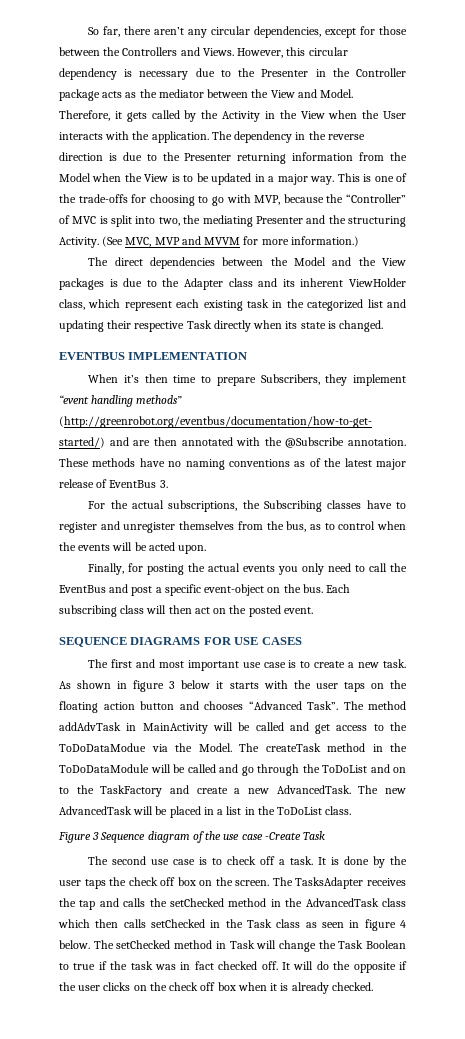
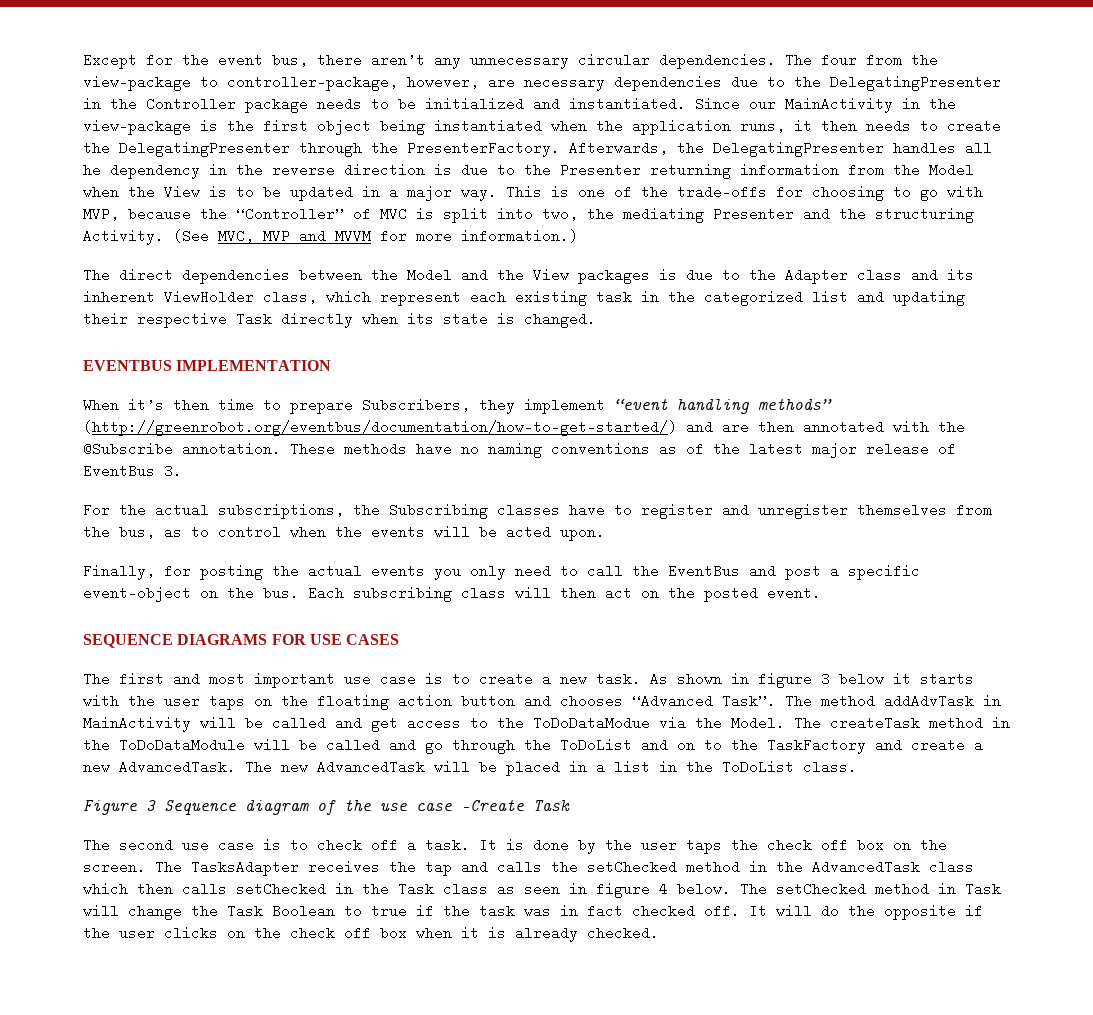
[88,26,407,38] [59,47,348,58] [59,68,309,80] So far, there aren’t any circular dependencies, except for those between the Controllers and Views. However, this circular dependency is necessary due to the Presenter -> [83,53,938,69] [83,75,1001,91] Except for the event bus, there aren’t any unnecessary circular dependencies. The four from the view-package to controller-package, however, are necessary dependencies due to the DelegatingPresenter
[102,89,354,98] [59,110,406,122] [59,131,232,143] acts as the mediator between the View and Model. Therefore, it gets called by the Activity in the View when the User interacts with the application. The -> [317,97,956,113] [83,119,1001,135] [83,141,992,157] [83,163,101,177] needs to be initialized and instantiated. Since our MainActivity in the view-package is the first object being instantiated when the application runs, it then needs to create the DelegatingPresenter through the PresenterFactory. Afterwards, the DelegatingPresenter handles all he

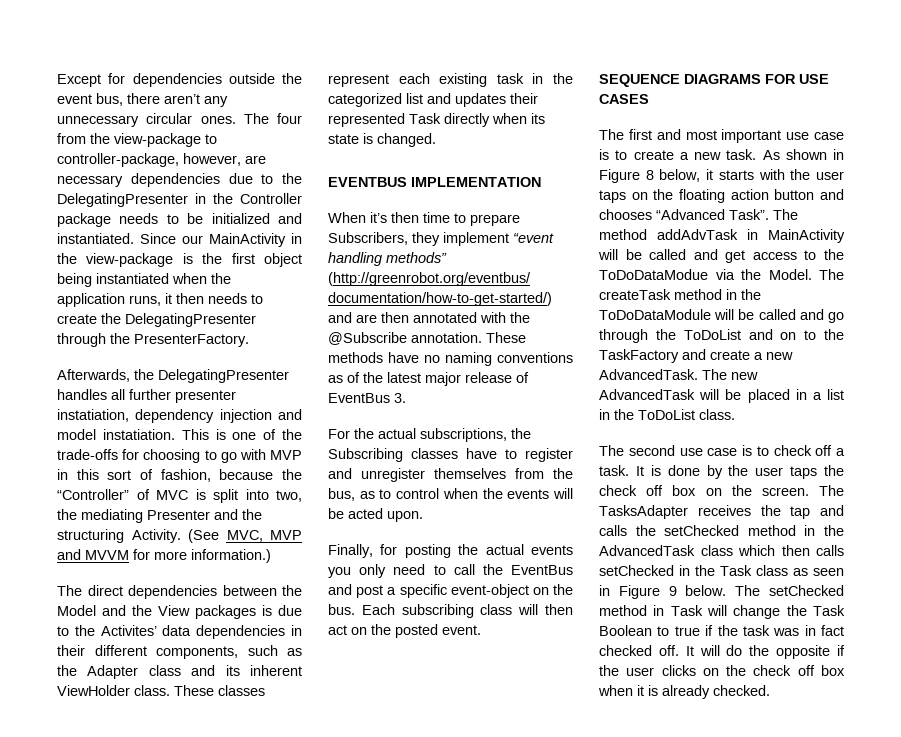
(173, 60) none -> [132,73,275,87] dependencies outside
[659,53,776,69] dependencies. -> [200,116,236,124] ones.
(560, 149) none -> (249, 340) //
[83,163,974,179] [83,185,497,201] he dependency in the reverse direction is due to the Presenter returning information from the Model when the View is to be updated in a major way. -> [129,389,236,403] [57,409,302,423] [57,429,175,440] further presenter instatiation, dependency injection and model instatiation.
[83,207,119,221] MVP, -> [270,450,302,460] [57,469,211,482] MVP in this sort of fashion,
(776, 275) none -> [100,625,302,639] [57,645,302,659] [57,665,77,676] Activites’ data dependencies in their different components, such as the
[263,290,371,304] class, which -> [134,685,265,696] class. These classes
[893,290,965,306] [83,312,227,328] updating their respective -> [455,93,538,107] [328,113,405,127] updates their represented
[758,672,884,688] figure 3 below -> [599,169,701,183] Figure 8 below,
[83,799,570,815] // Figure 3 Sequence diagram of the use case -Create Task -> (735, 414) none
[596,882,668,898] figure 4 -> [618,585,677,599] Figure 9

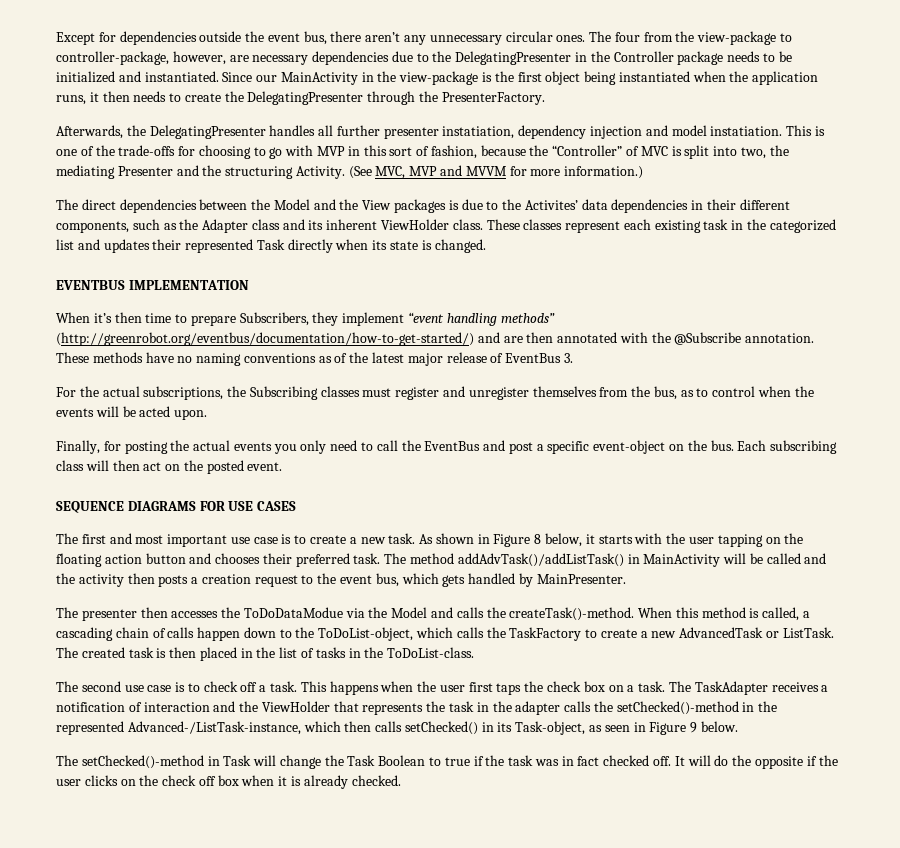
[466,448,517,459] have to -> [362,388,392,397] must
[599,190,626,203] taps -> [717,534,763,547] tapping
[656,209,769,220] “Advanced Task”. -> [262,553,381,567] their preferred task.
[657,229,738,240] addAdvTask -> [457,553,624,567] addAdvTask()/addListTask()
[725,249,844,263] [599,269,844,280] [599,289,761,300] [599,309,844,323] [599,329,844,343] [599,349,793,363] [599,369,758,380] [599,389,844,403] [599,409,735,420] get access to the ToDoDataModue via the Model. The createTask method in the ToDoDataModule will be called and go through the ToDoList and on to the TaskFactory and create a new AdvancedTask. The new AdvancedTask will be placed in a list in the ToDoList class. -> [56,573,626,587] [56,607,811,621] [56,627,834,641] [56,647,475,661] the activity then posts a creation request to the event bus, which gets handled by MainPresenter. // The presenter then accesses the ToDoDataModue via the Model and calls the createTask()-method. When this method is called, a cascading chain of calls happen down to the ToDoList-object, which calls the TaskFactory to create a new AdvancedTask or ListTask. The created task is then placed in the list of tasks in the ToDoList-class.
[635,465,784,479] It is done by the user -> [300,681,493,695] This happens when the user first
[646,485,664,496] off -> (582, 686) none
[731,485,844,496] [599,505,844,519] [599,525,844,536] [599,545,844,556] [599,565,788,576] the screen. The TasksAdapter receives the tap and calls the setChecked method in the AdvancedTask class which then calls setChecked in the Task class -> [627,681,829,695] [56,701,778,715] [56,721,586,735] a task. The TaskAdapter receives a notification of interaction and the ViewHolder that represents the task in the adapter calls the setChecked()-method in the represented Advanced-/ListTask-instance, which then calls setChecked() in its Task-object,
[735,585,844,596] [599,605,647,616] The setChecked method -> [56,755,204,769] // The setChecked()-method

